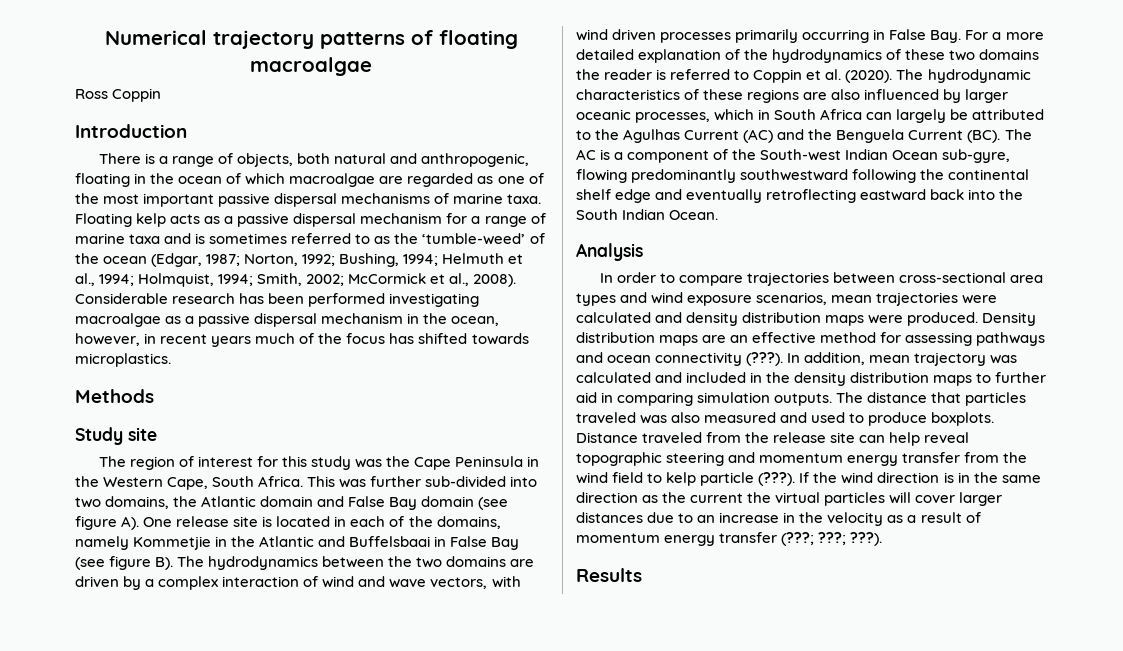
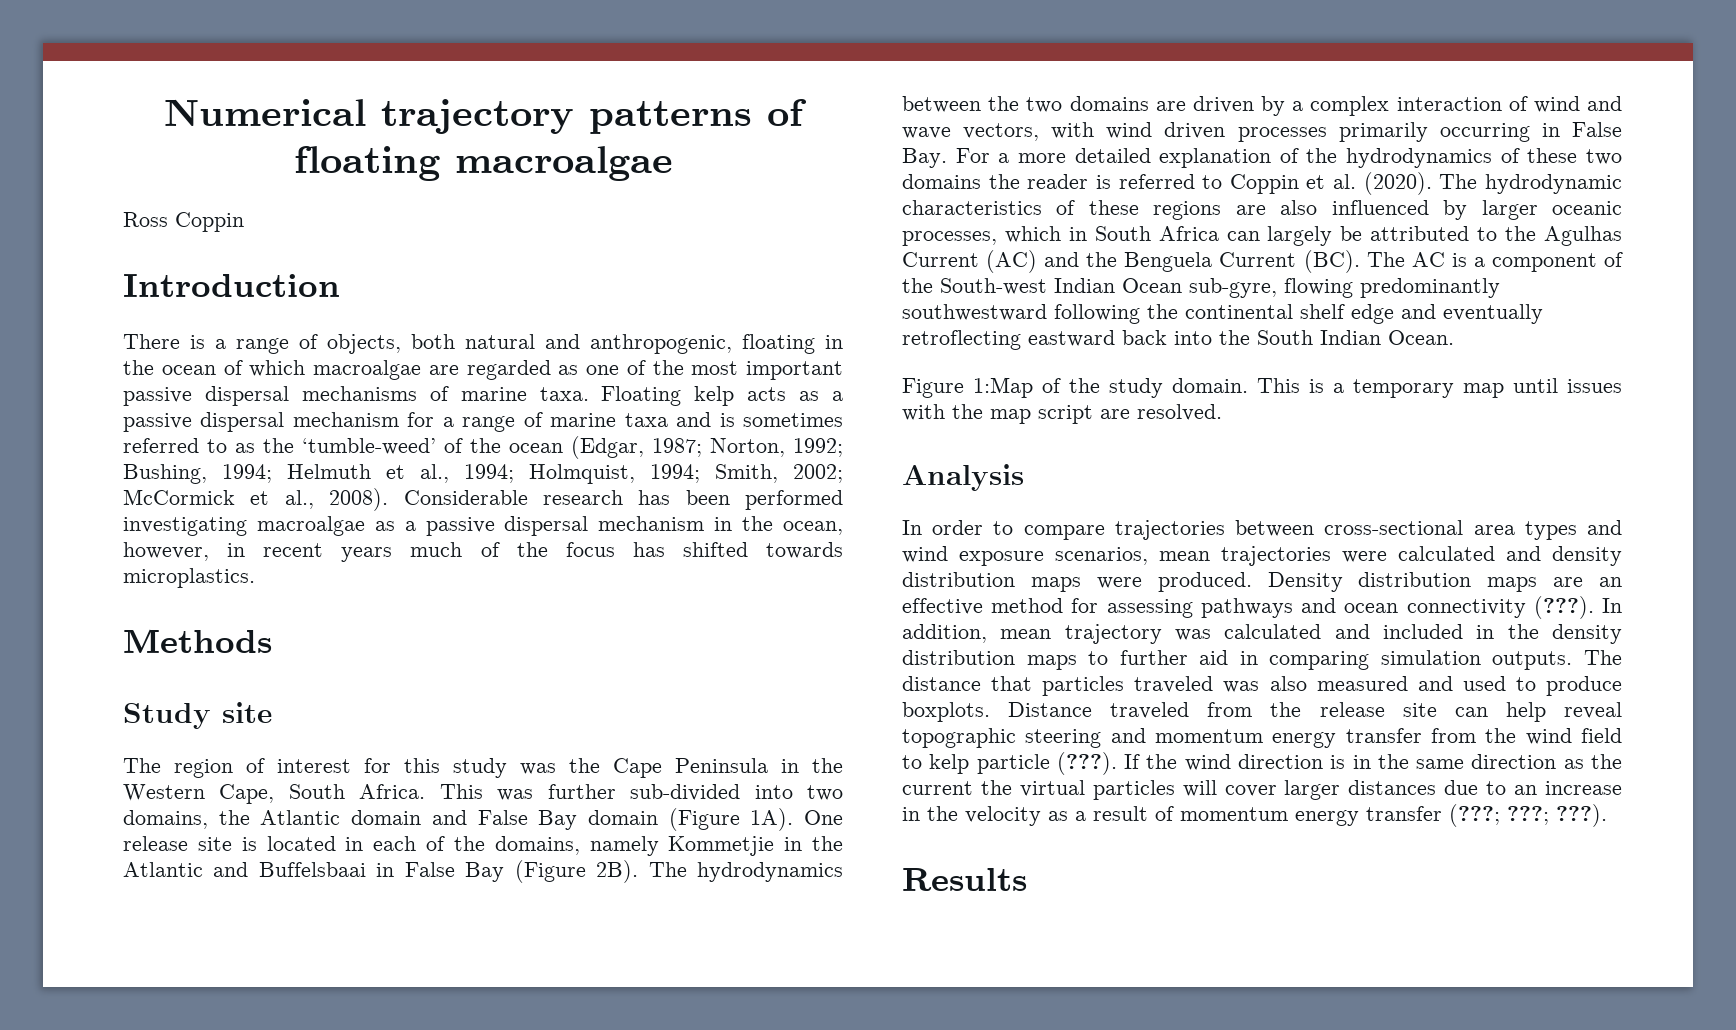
[478,497,509,510] [75,516,140,530] (see figure A). -> [668,808,794,831] (Figure 1A).
[75,556,174,570] (see figure B). -> [514,860,639,883] (Figure 2B).
(719, 215) none -> [902,377,1622,398] [902,404,1222,424] // Figure 1:Map of the study domain. This is a temporary map until issues with the map script are resolved.

